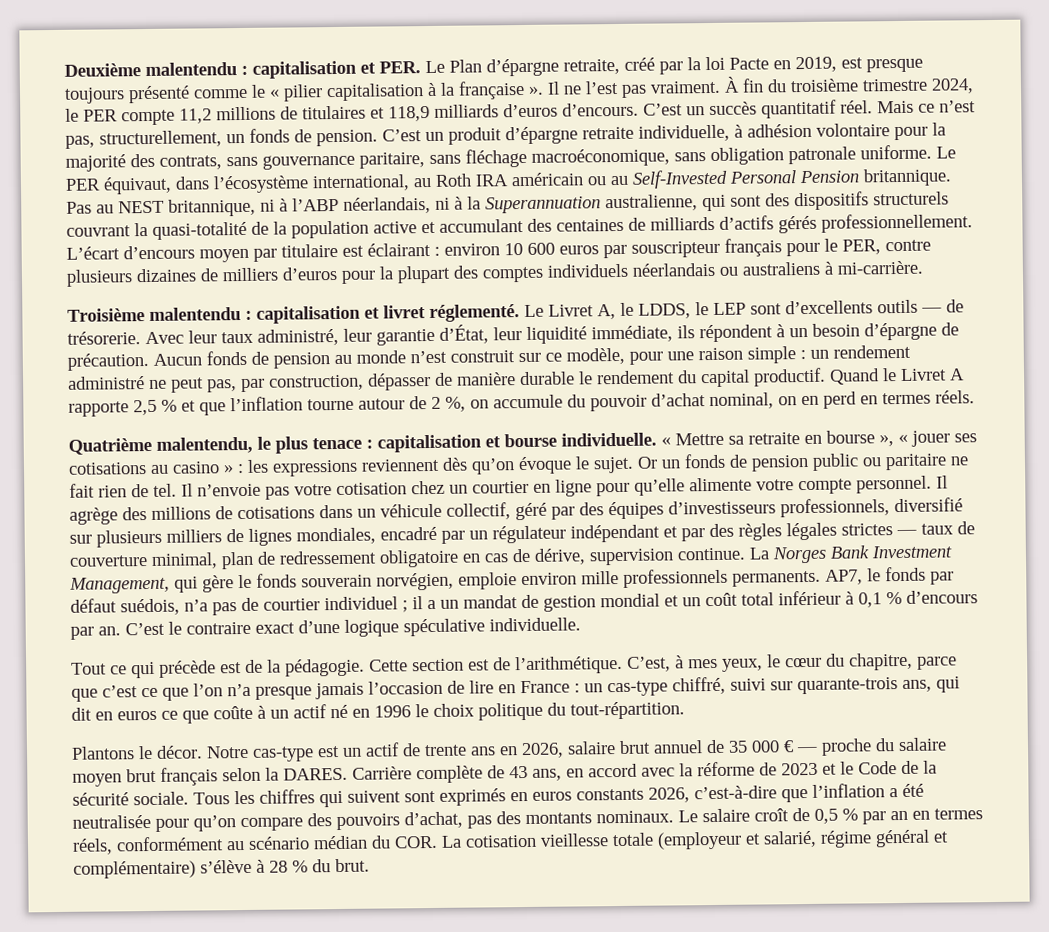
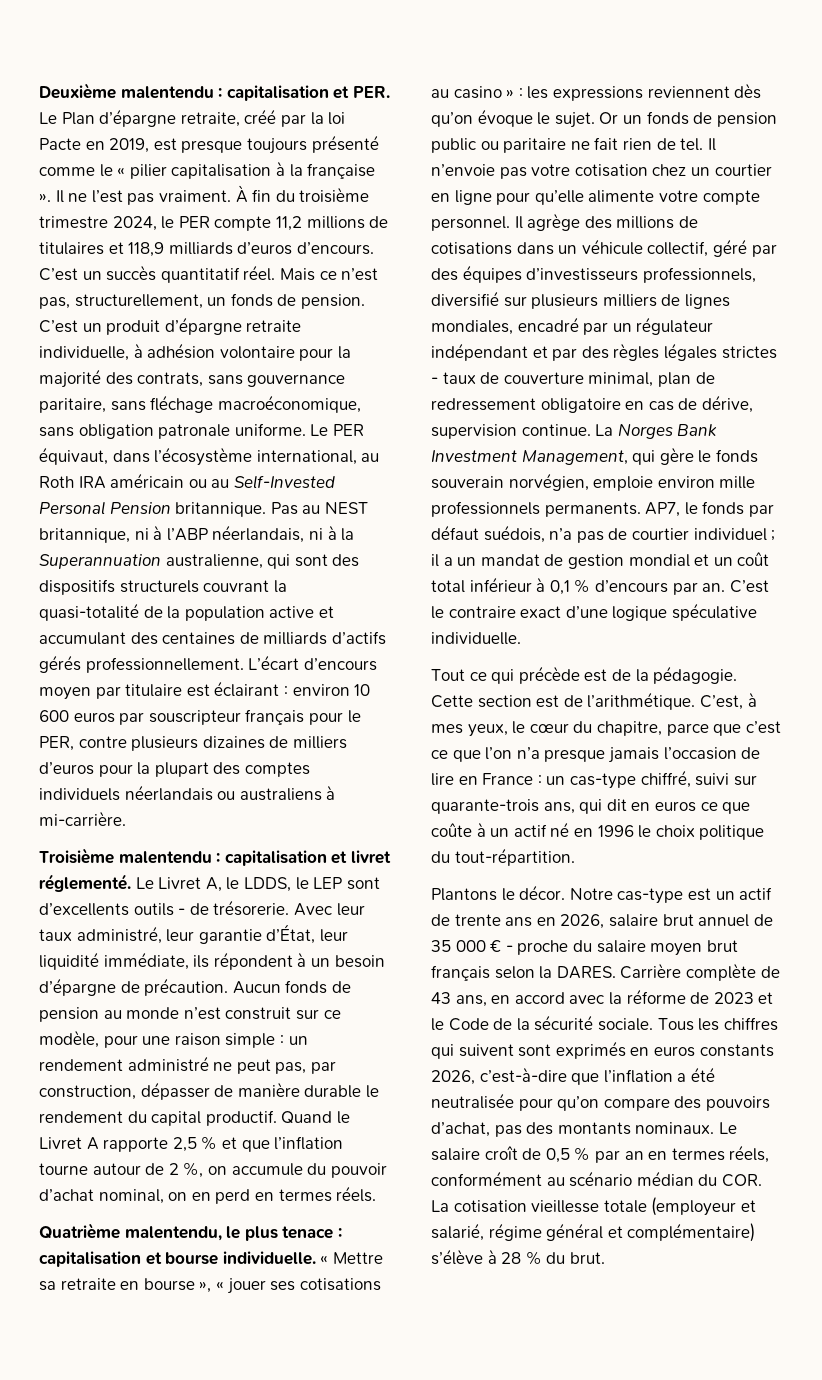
[921,307,942,313] — -> [178,908,186,915] -
[896,529,917,536] — -> [431,377,438,384] -
[797,746,818,753] — -> [505,945,513,952] -

